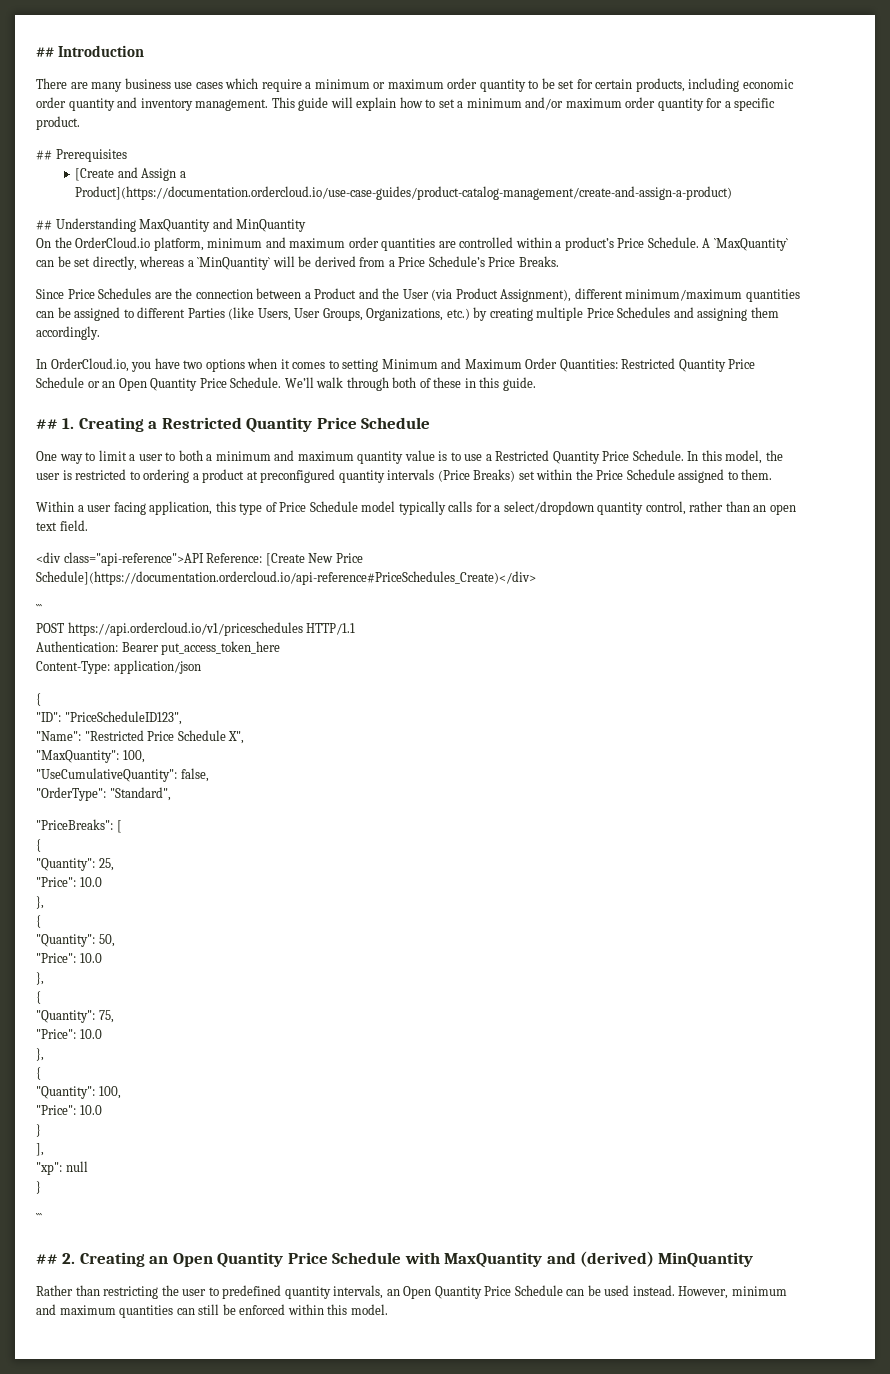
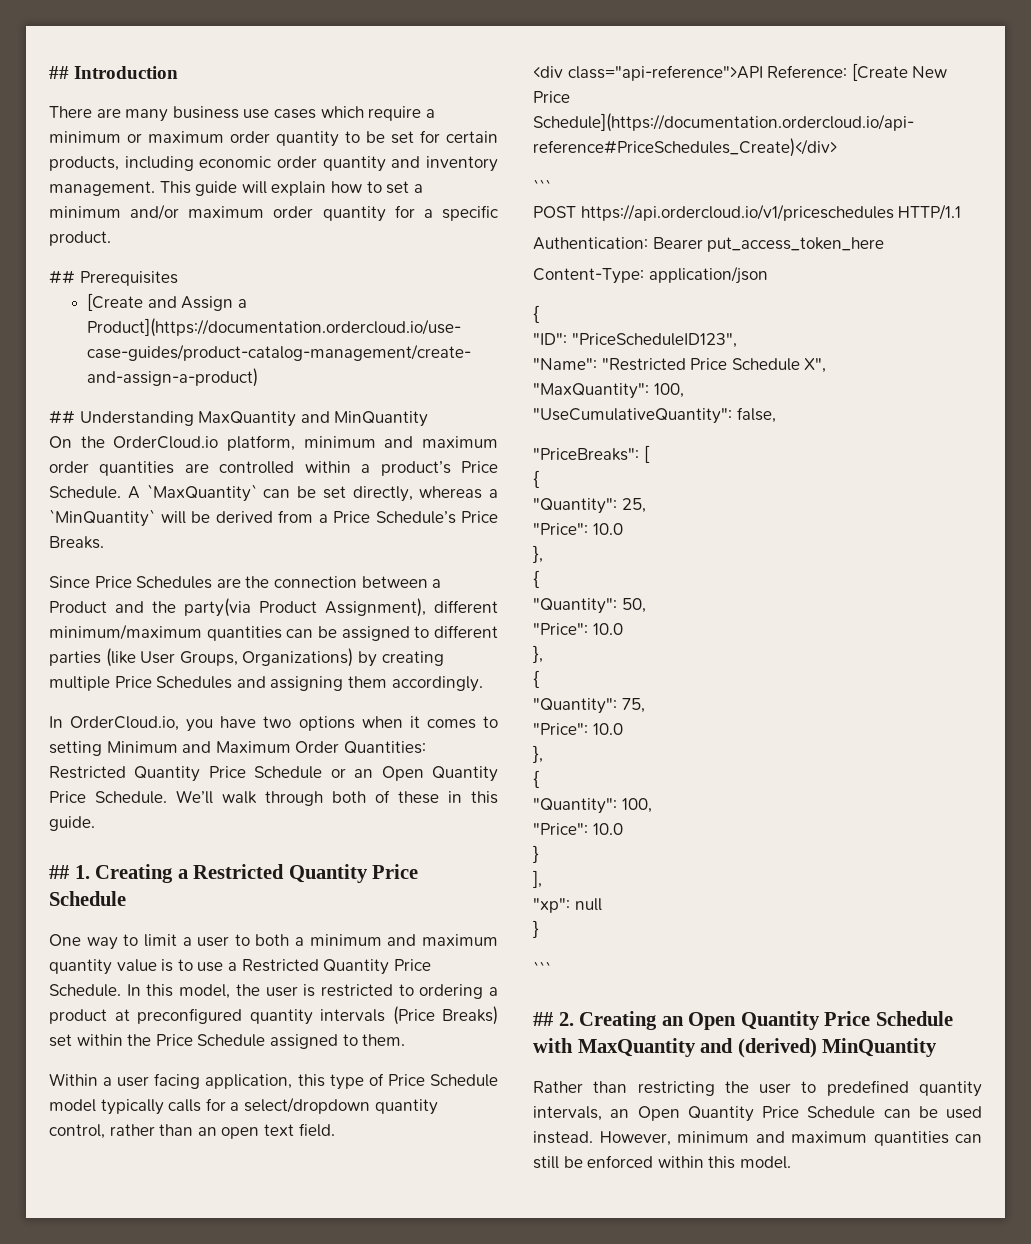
[402,289,453,301] User (via -> [184,598,251,617] party(via
[187,307,470,321] Parties (like Users, User Groups, Organizations, etc.) -> [49,648,354,667] parties (like User Groups, Organizations)
[36,787,171,801] // "OrderType": "Standard", -> (776, 415) none

